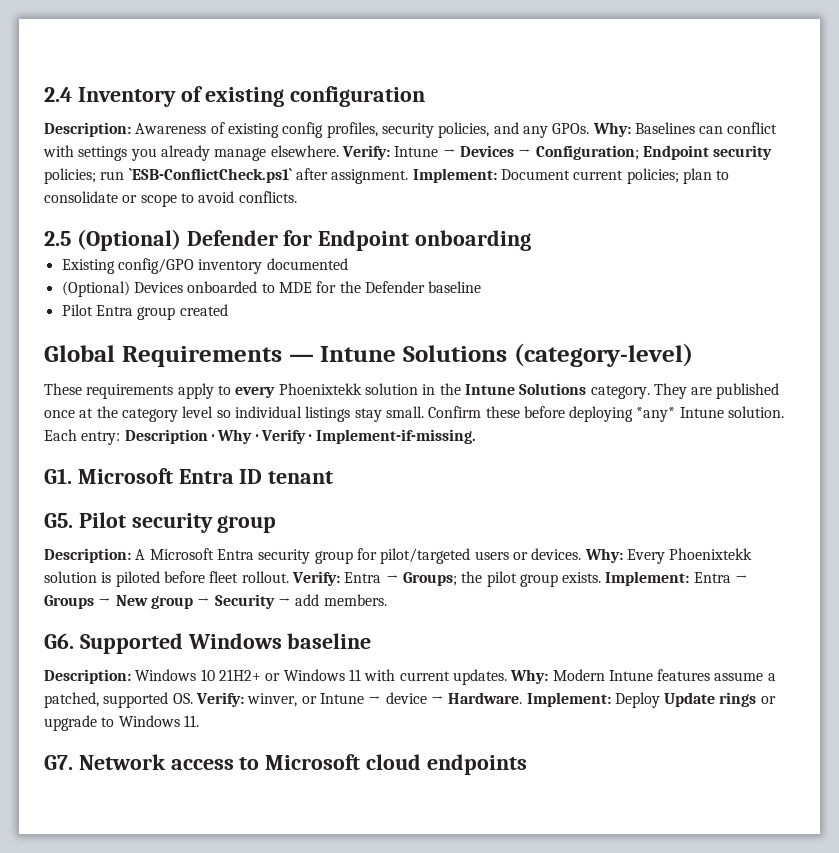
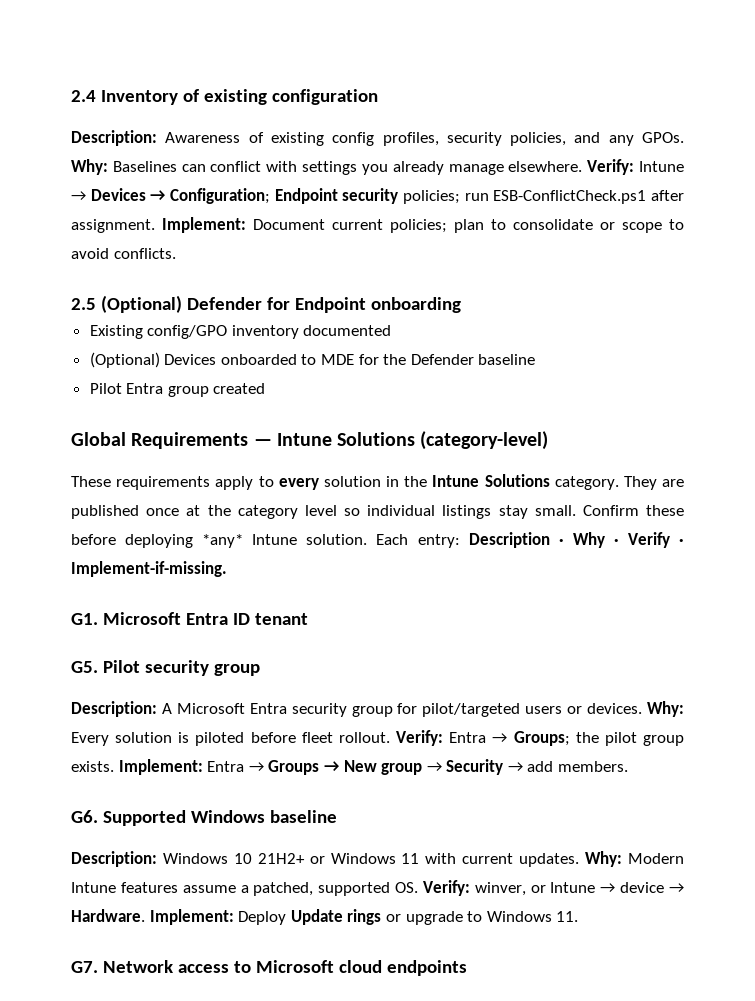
[128,168,292,183] `ESB-ConflictCheck.ps1` -> [493,190,647,204] ESB-ConflictCheck.ps1
[278,383,362,395] Phoenixtekk -> (319, 484) none
[669,548,753,560] Phoenixtekk -> (109, 739) none

